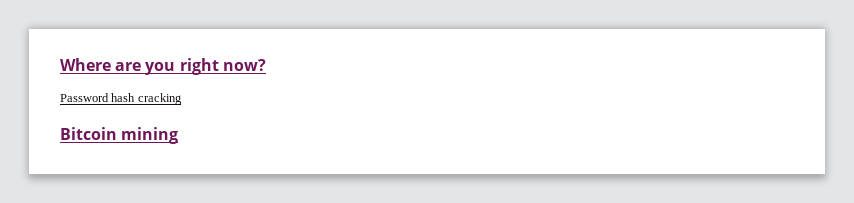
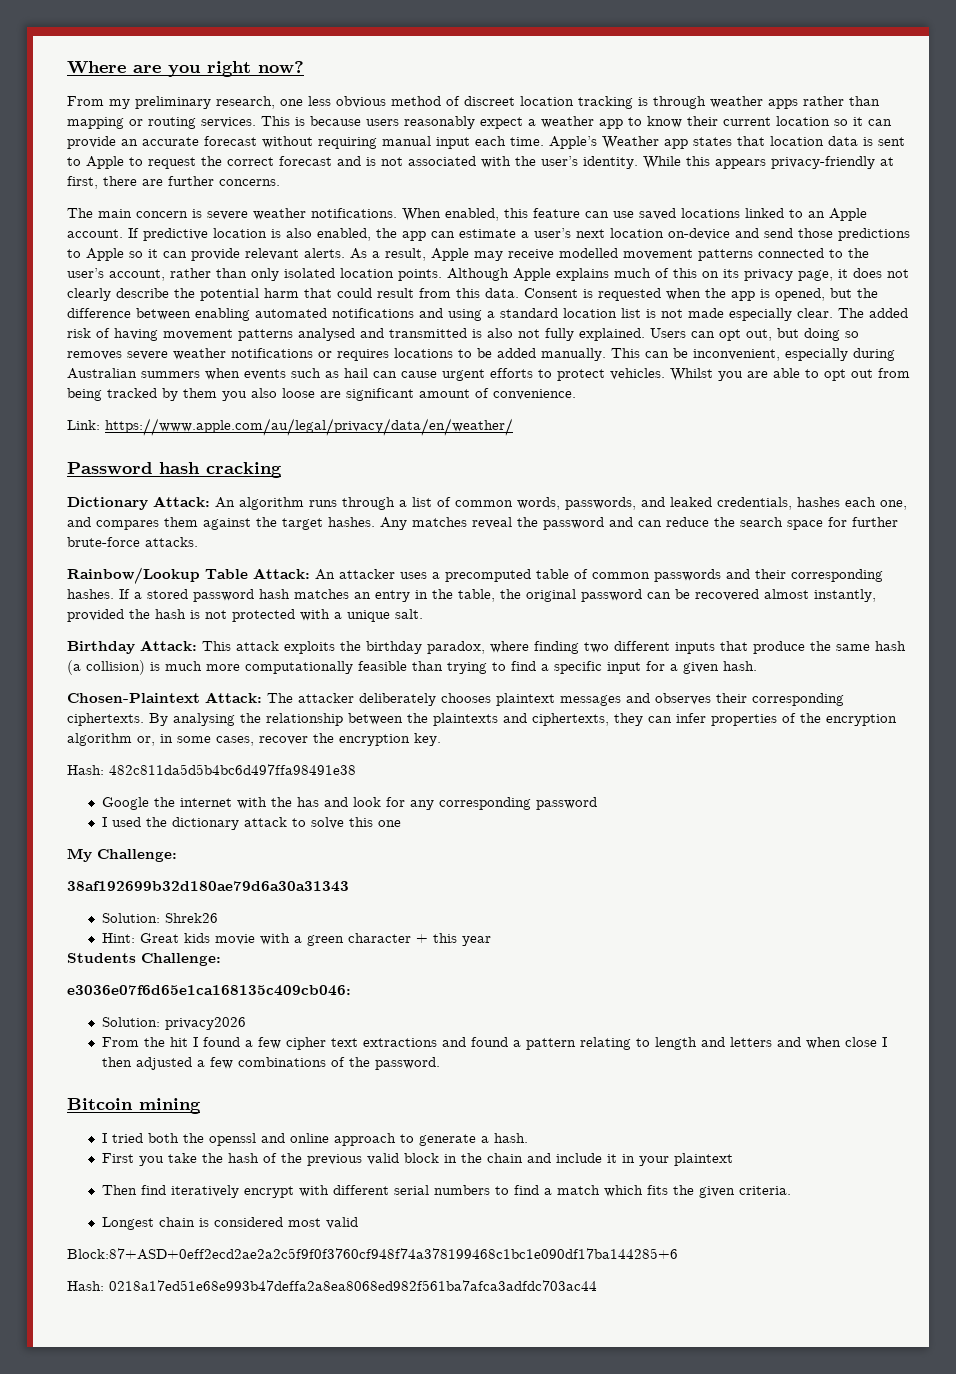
[60,93,182,105] [60,127,179,144] Password hash cracking // Bitcoin mining -> [67,96,880,109] [67,116,892,129] [67,136,905,149] [67,156,894,169] [67,176,280,189] [67,208,867,221] [67,228,910,241] [67,248,869,261] [67,268,909,281] [67,288,878,301] [67,308,908,321] [67,328,859,341] [67,348,895,361] [67,368,910,381] [67,388,576,401] [67,418,513,436] [67,462,282,478] [67,496,907,510] [67,517,898,530] [67,537,198,547] [67,567,883,584] [67,589,876,602] [67,609,423,622] [67,640,906,654] [67,660,757,675] [67,692,844,706] [67,713,897,726] [67,733,441,746] [67,764,356,775] [101,797,597,810] [101,817,401,830] [67,848,177,862] [67,881,349,892] [101,913,218,923] [101,933,491,946] [67,953,221,966] [67,985,351,996] [101,1017,246,1030] [101,1037,887,1050] [101,1057,440,1070] [67,1098,201,1114] [101,1133,528,1146] [101,1153,733,1166] [101,1185,791,1198] [101,1217,358,1230] [67,1248,678,1260] [67,1280,597,1291] From my preliminary research, one less obvious method of discreet location tracking is through weather apps rather than mapping or routing services. This is because users reasonably expect a weather app to know their current location so it can provide an accurate forecast without requiring manual input each time. Apple’s Weather app states that location data is sent to Apple to request the correct forecast and is not associated with the user’s identity. While this appears privacy-friendly at first, there are further concerns. // The main concern is severe weather notifications. When enabled, this feature can use saved locations linked to an Apple account. If predictive location is also enabled, the app can estimate a user’s next location on-device and send those predictions to Apple so it can provide relevant alerts. As a result, Apple may receive modelled movement patterns connected to the user’s account, rather than only isolated location points. Although Apple explains much of this on its privacy page, it does not clearly describe the potential harm that could result from this data. Consent is requested when the app is opened, but the difference between enabling automated notifications and using a standard location list is not made especially clear. The added risk of having movement patterns analysed and transmitted is also not fully explained. Users can opt out, but doing so removes severe weather notifications or requires locations to be added manually. This can be inconvenient, especially during Australian summers when events such as hail can cause urgent efforts to protect vehicles. Whilst you are able to opt out from being tracked by them you also loose are significant amount of convenience. // Link: https://www.apple.com/au/legal/privacy/data/en/weather/ // Password hash cracking // Dictionary Attack: An algorithm runs through a list of common words, passwords, and leaked credentials, hashes each one, and compares them against the target hashes. Any matches reveal the password and can reduce the search space for further brute-force attacks. // Rainbow/Lookup Table Attack: An attacker uses a precomputed table of common passwords and their corresponding hashes. If a stored password hash matches an entry in the table, the original password can be recovered almost instantly, provided the hash is not protected with a unique salt. // Birthday Attack: This attack exploits the birthday paradox, where finding two different inputs that produce the same hash (a collision) is much more computationally feasible than trying to find a specific input for a given hash. // Chosen-Plaintext Attack: The attacker deliberately chooses plaintext messages and observes their corresponding ciphertexts. By analysing the relationship between the plaintexts and ciphertexts, they can infer properties of the encryption algorithm or, in some cases, recover the encryption key. // Hash: 482c811da5d5b4bc6d497ffa98491e38 // Google the internet with the has and look for any corresponding password // I used the dictionary attack to solve this one // My Challenge: // 38af192699b32d180ae79d6a30a31343 // Solution: Shrek26 // Hint: Great kids movie with a green character + this year // Students Challenge: // e3036e07f6d65e1ca168135c409cb046: // Solution: privacy2026 // From the hit I found a few cipher text extractions and found a pattern relating to length and letters and when close I then adjusted a few combinations of the password. // Bitcoin mining // I tried both the openssl and online approach to generate a hash. // First you take the hash of the previous valid block in the chain and include it in your plaintext // Then find iteratively encrypt with different serial numbers to find a match which fits the given criteria. // Longest chain is considered most valid // Block:87+ASD+0eff2ecd2ae2a2c5f9f0f3760cf948f74a378199468c1bc1e090df17ba144285+6 // Hash: 0218a17ed51e68e993b47deffa2a8ea8068ed982f561ba7afca3adfdc703ac44

